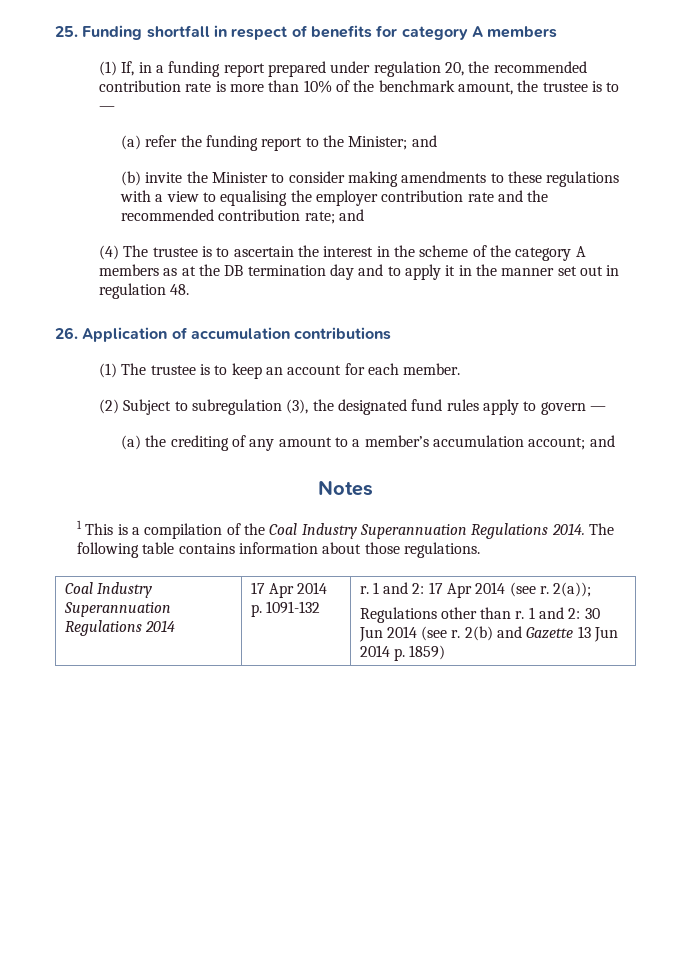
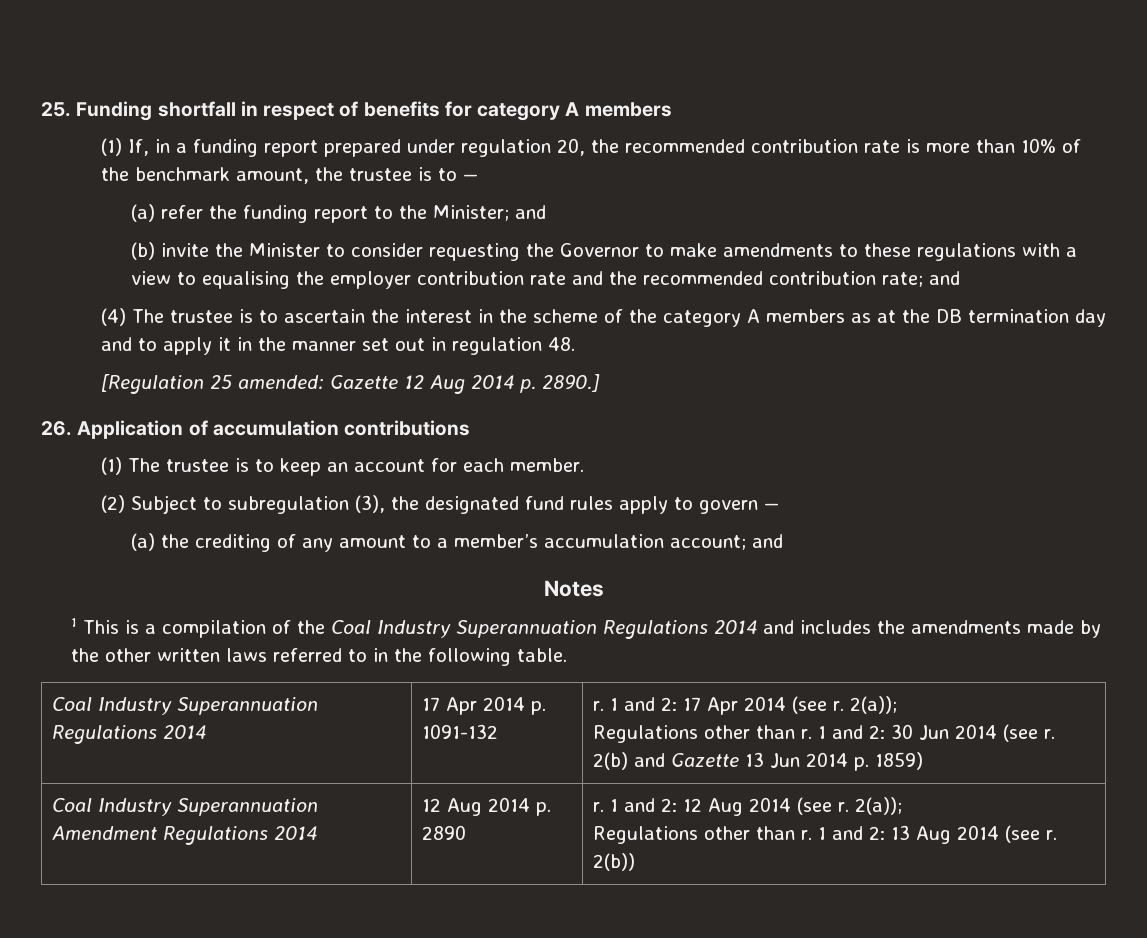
[348,171,399,187] making -> [428,243,717,261] requesting the Governor to make
(190, 289) none -> [100,374,600,394] // [Regulation 25 amended: Gazette 12 Aug 2014 p. 2890.]
[551,523,614,535] [77,542,480,558] 2014. The following table contains information about those regulations. -> [713,620,1101,638] [70,648,567,666] 2014 and includes the amendments made by the other written laws referred to in the following table.
(446, 652) none -> [51,798,318,816] [51,826,317,845] [421,797,551,816] [421,825,466,840] [592,797,902,816] [592,825,1057,844] [592,853,635,871] // Coal Industry Superannuation Amendment Regulations 2014 | 12 Aug 2014 p. 2890 | r. 1 and 2: 12 Aug 2014 (see r. 2(a)); // Regulations other than r. 1 and 2: 13 Aug 2014 (see r. 2(b))

